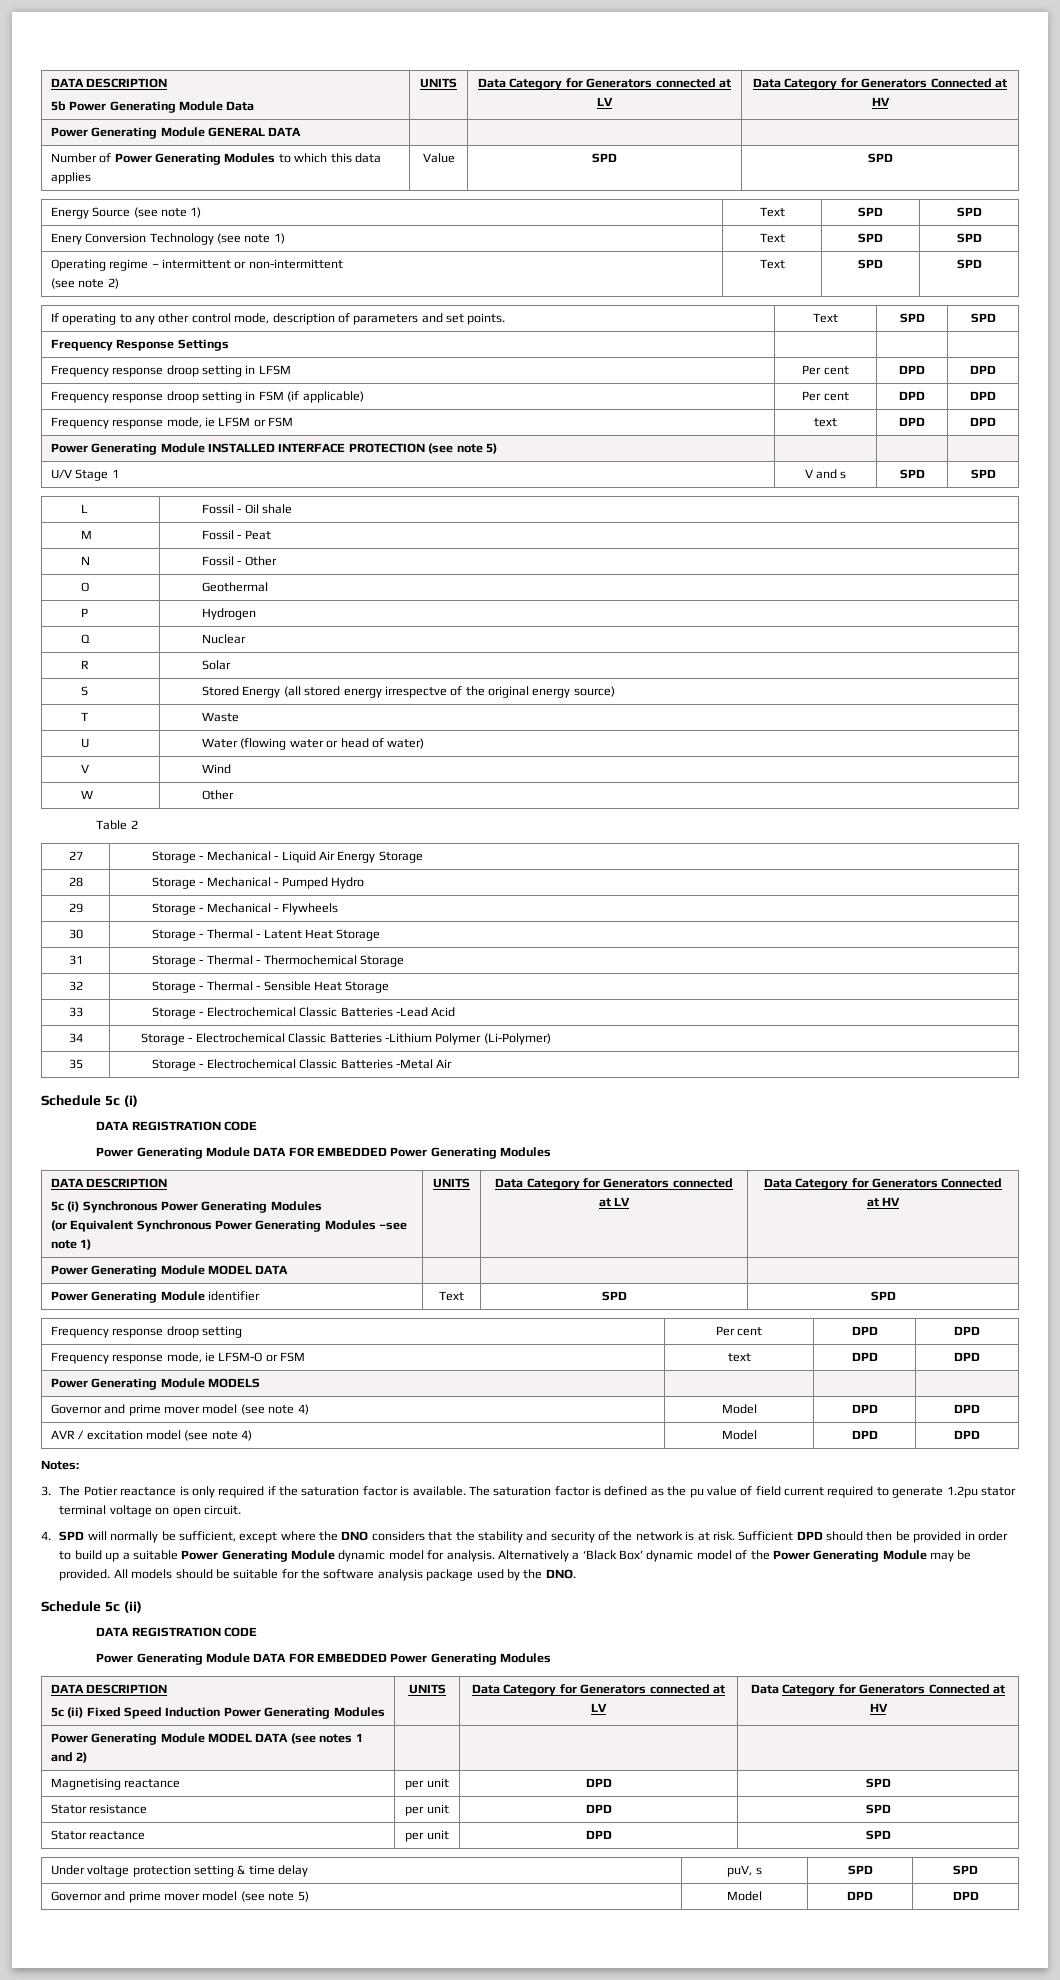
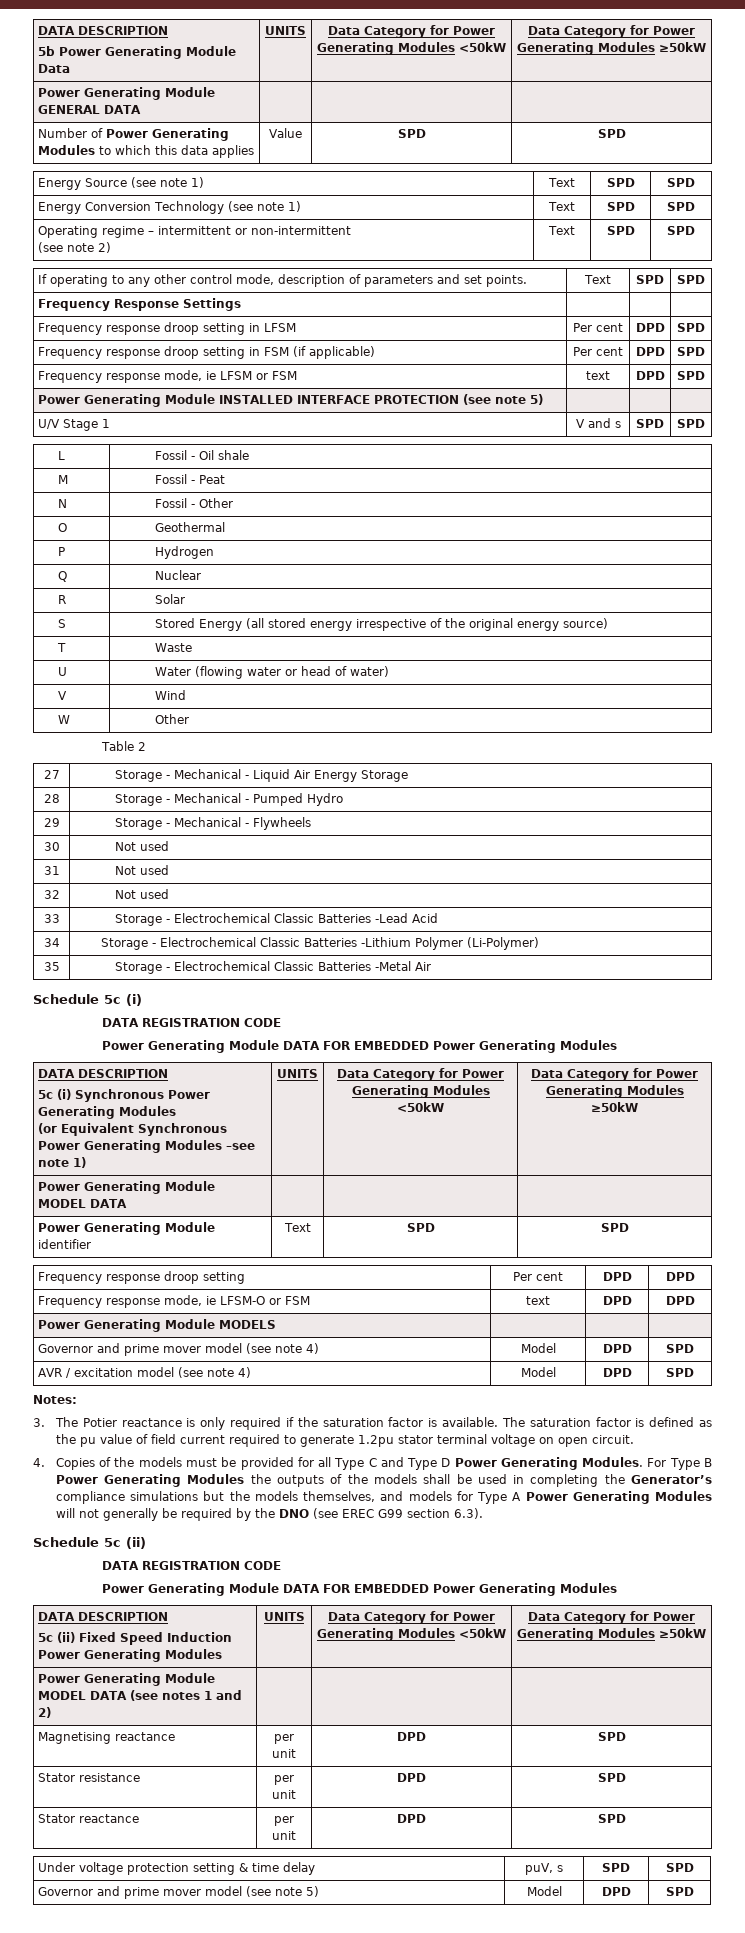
[586,78,731,88] [597,97,613,106] [753,78,1007,90] [871,97,890,106] Generators connected at LV | Data Category for Generators Connected at HV -> [453,26,495,35] [317,42,506,55] [528,25,695,38] [517,42,706,55] Power Generating Modules <50kW | Data Category for Power Generating Modules ≥50kW
[50,233,82,245] Enery -> [38,202,82,214] Energy
[970,365,996,374] DPD -> [677,323,705,332] SPD
[970,391,996,400] DPD -> [677,347,705,356] SPD
[970,417,996,426] DPD -> [677,371,705,380] SPD
[384,686,447,698] irrespectve -> [356,619,427,631] irrespective
[152,929,381,941] [68,955,83,965] [152,955,404,967] [68,981,83,991] [152,981,390,993] Storage - Thermal - Latent Heat Storage // 31 | Storage - Thermal - Thermochemical Storage // 32 | Storage - Thermal - Sensible Heat Storage -> [115,841,170,851] [43,866,60,875] [115,865,170,875] [43,890,60,899] [115,889,170,899] Not used // 31 | Not used // 32 | Not used
[603,1178,733,1188] [598,1197,631,1207] [763,1178,1003,1190] [866,1197,901,1207] Generators connected at LV | Data Category for Generators Connected at HV -> [462,1069,504,1078] [351,1085,490,1098] [397,1102,444,1112] [531,1068,698,1081] [545,1085,684,1098] [591,1102,638,1112] Power Generating Modules <50kW | Data Category for Power Generating Modules ≥50kW
[954,1404,980,1413] DPD -> [666,1344,694,1353] SPD
[954,1430,980,1439] DPD -> [666,1368,694,1377] SPD
[59,1531,1008,1543] [59,1550,972,1562] [59,1569,576,1581] SPD will normally be sufficient, except where the DNO considers that the stability and security of the network is at risk. Sufficient DPD should then be provided in order to build up a suitable Power Generating Module dynamic model for analysis. Alternatively a ‘Black Box’ dynamic model of the Power Generating Module may be provided. All models should be suitable for the software analysis package used by the DNO. -> [55,1457,713,1470] [55,1474,712,1487] [55,1491,713,1504] [55,1508,483,1521] Copies of the models must be provided for all Type C and Type D Power Generating Modules. For Type B Power Generating Modules the outputs of the models shall be used in completing the Generator’s compliance simulations but the models themselves, and models for Type A Power Generating Modules will not generally be required by the DNO (see EREC G99 section 6.3).
[580,1684,725,1694] [591,1703,607,1712] [751,1684,1005,1696] [869,1703,888,1712] Generators connected at LV | Data Category for Generators Connected at HV -> [453,1612,495,1621] [317,1628,506,1641] [528,1611,695,1624] [517,1628,706,1641] Power Generating Modules <50kW | Data Category for Power Generating Modules ≥50kW
[952,1891,979,1900] DPD -> [665,1887,694,1896] SPD

